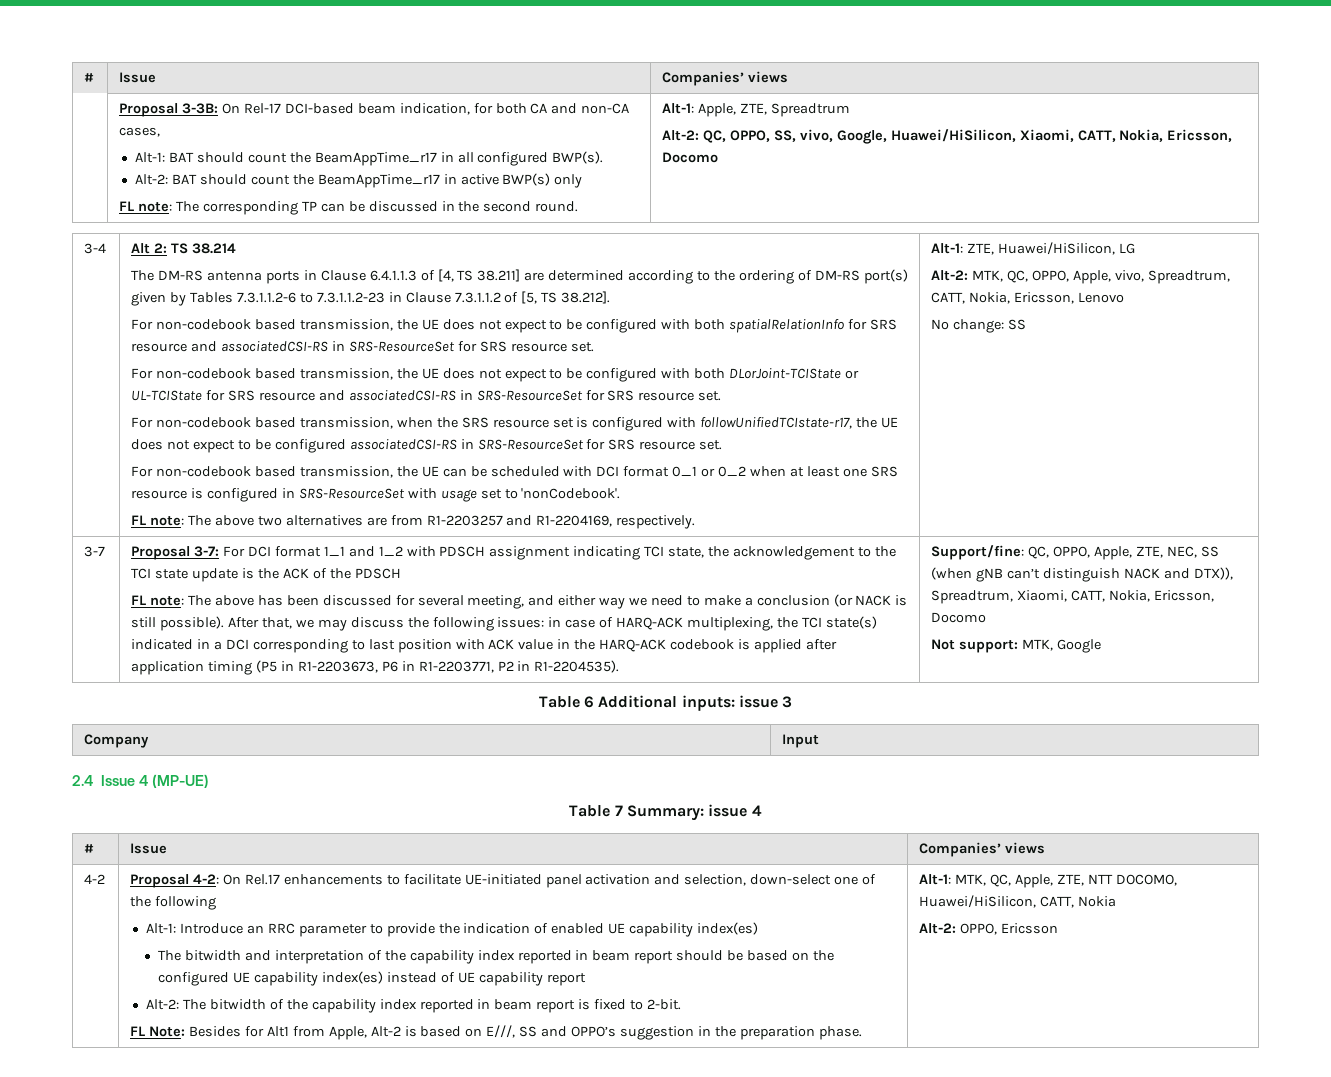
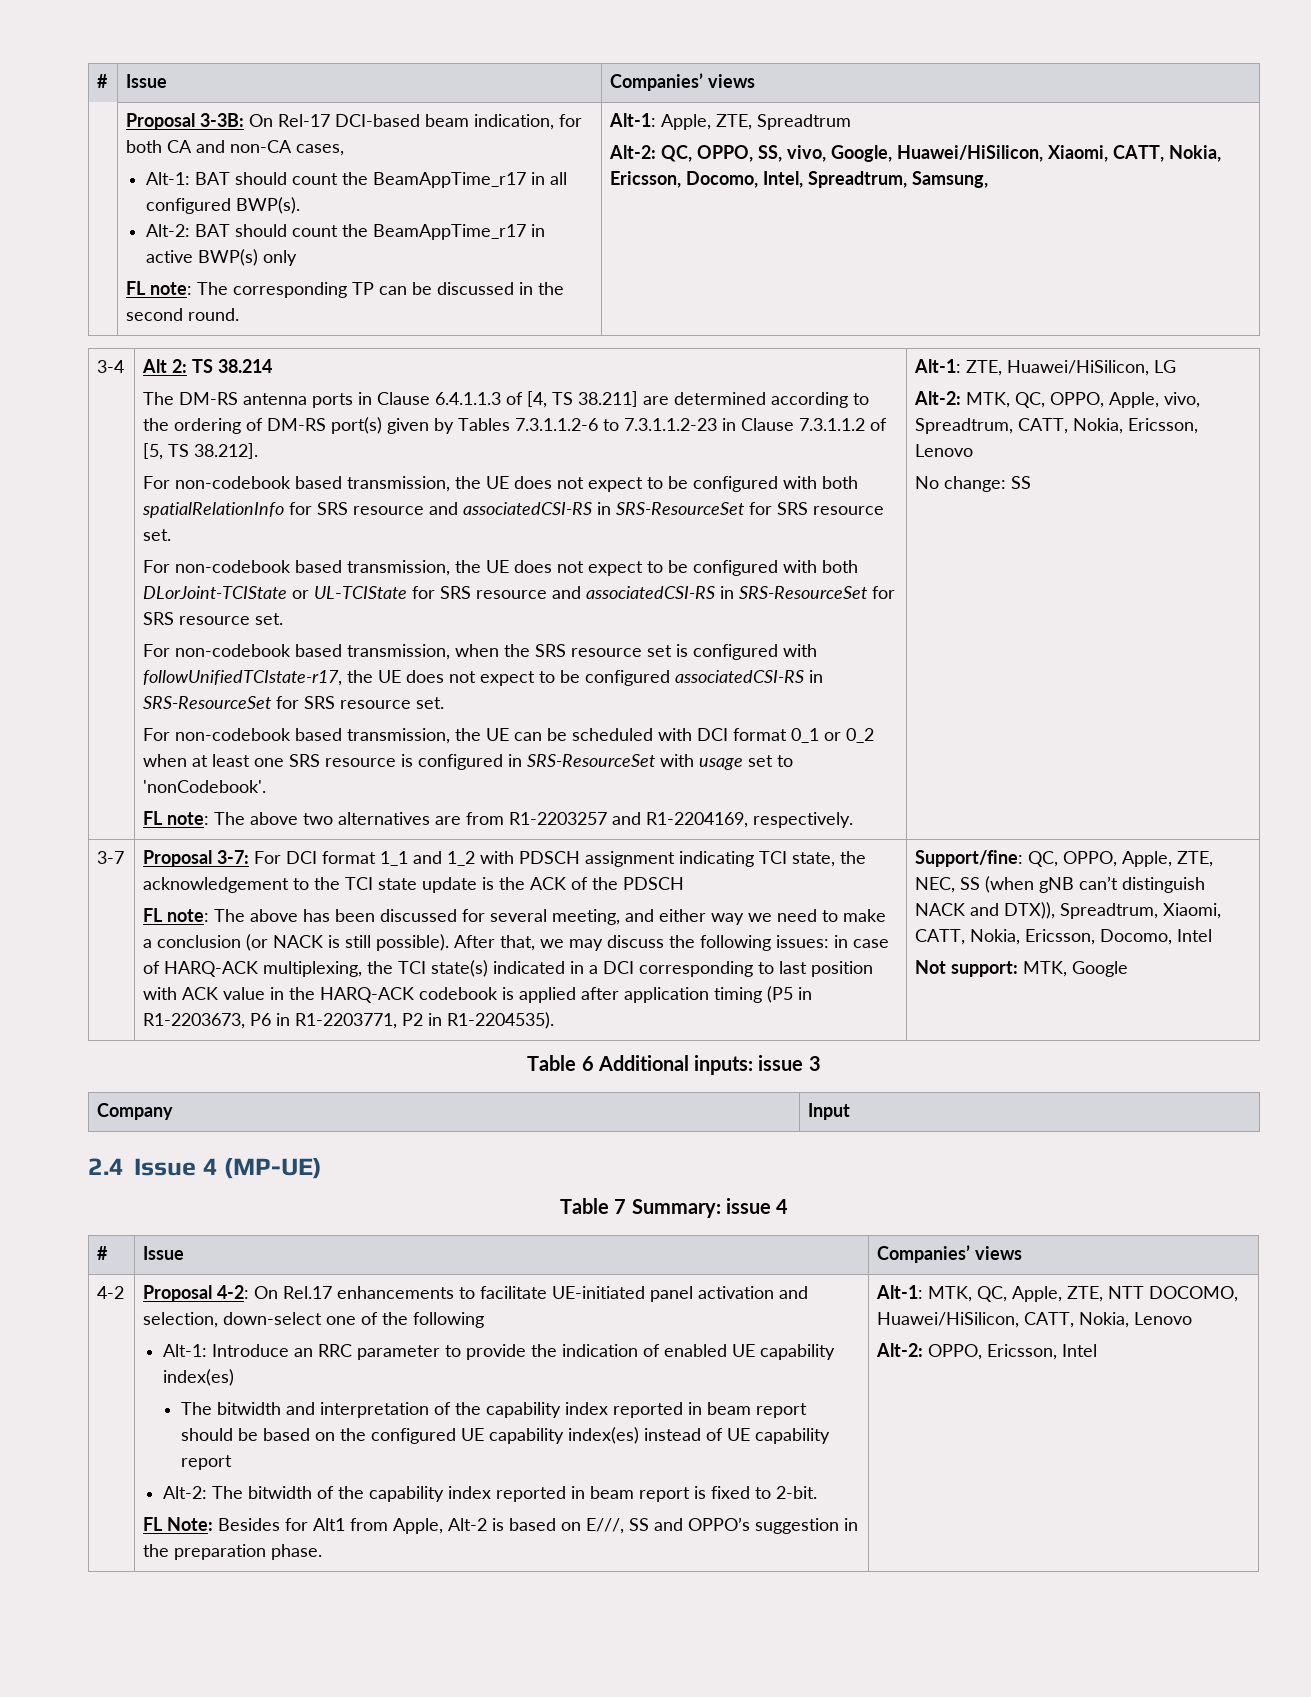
[662,152,719,163] Docomo -> [686,171,989,188] Docomo, Intel, Spreadtrum, Samsung,
[931,612,987,623] Docomo -> [1100,929,1213,945] Docomo, Intel
[1078,896,1117,907] Nokia -> [1079,1312,1193,1328] Nokia, Lenovo
[1001,923,1059,934] Ericsson -> [987,1344,1098,1360] Ericsson, Intel

